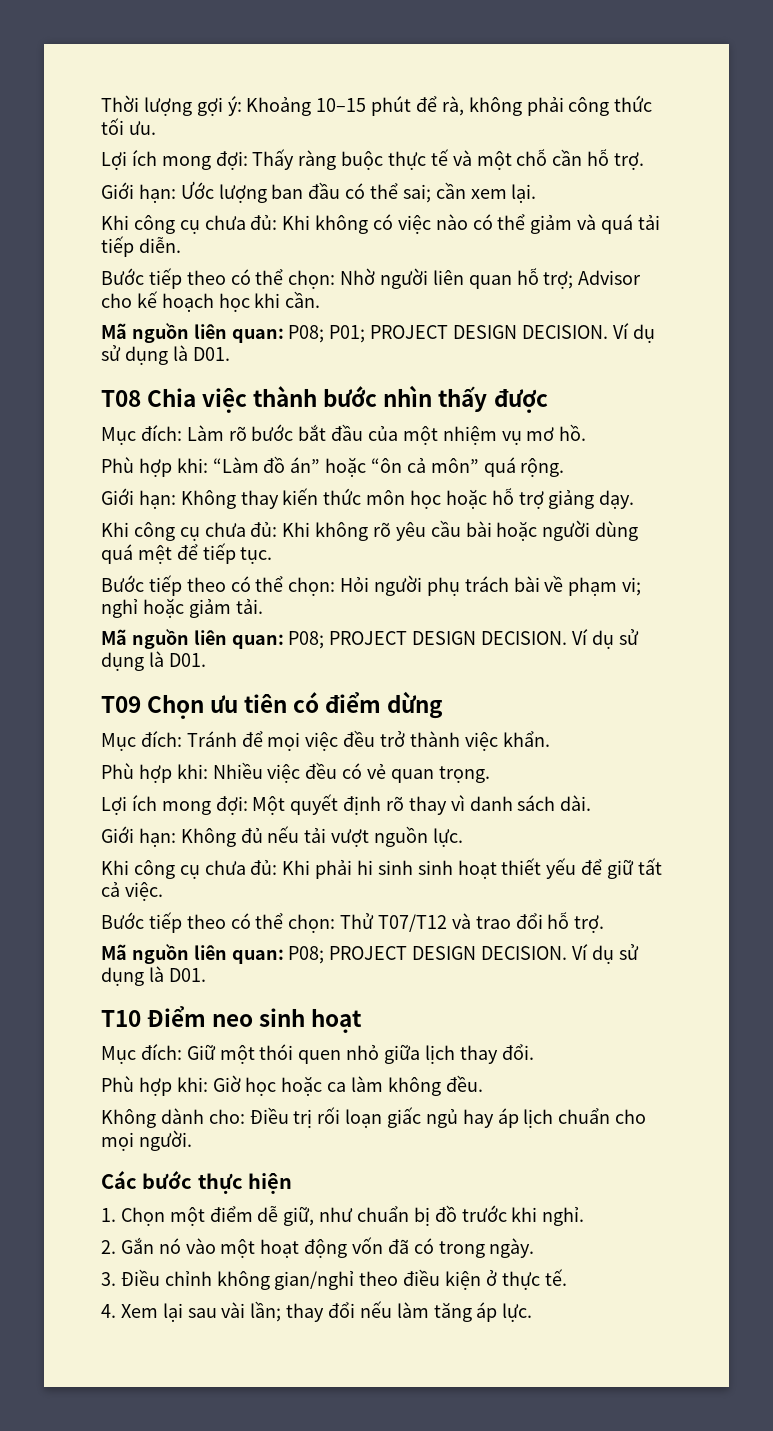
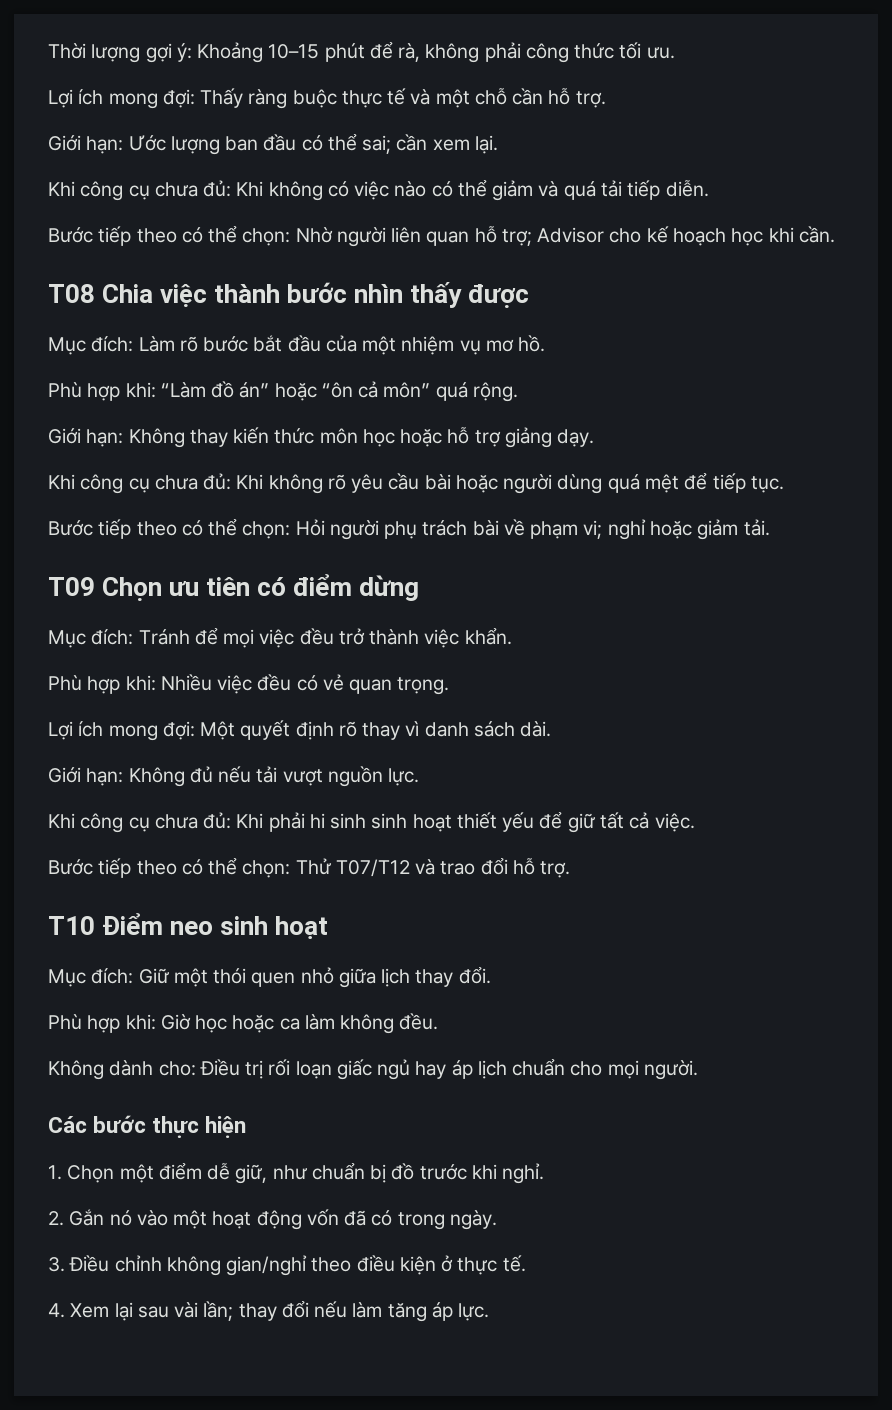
[101,323,655,343] [101,345,230,365] // Mã nguồn liên quan: P08; P01; PROJECT DESIGN DECISION. Ví dụ sử dụng là D01. -> (835, 234) none
[101,629,639,649] [101,651,206,671] // Mã nguồn liên quan: P08; PROJECT DESIGN DECISION. Ví dụ sử dụng là D01. -> (770, 527) none
[101,944,639,964] [101,966,206,986] // Mã nguồn liên quan: P08; PROJECT DESIGN DECISION. Ví dụ sử dụng là D01. -> (571, 869) none

